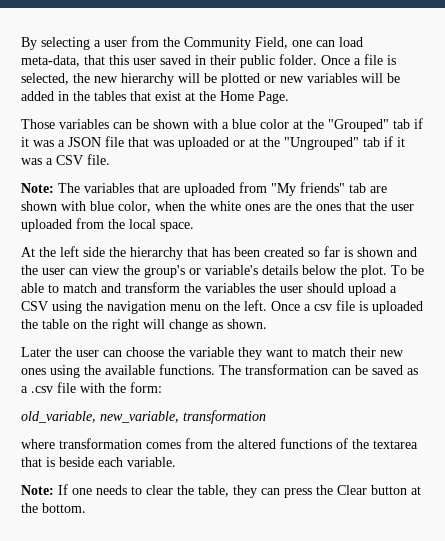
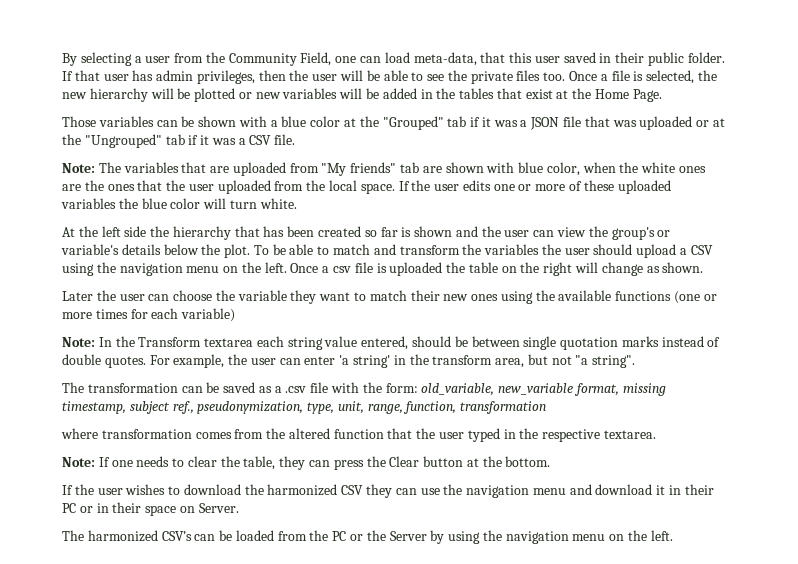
(317, 59) none -> [62,70,566,84] If that user has admin privileges, then the user will be able to see the private files too.
(194, 227) none -> [398,180,671,194] [61,198,297,209] If the user edits one or more of these uploaded variables the blue color will turn white.
[159,364,215,375] functions. -> [615,291,717,304] [62,308,236,322] [62,336,721,350] [62,354,636,368] functions (one or more times for each variable) // Note: In the Transform textarea each string value entered, should be between single quotation marks instead of double quotes. For example, the user can enter 'a string' in the transform area, but not "a string". //
[21,411,179,423] // old_variable, new_variable, -> [421,383,666,396] [62,401,457,414] old_variable, new_variable format, missing timestamp, subject ref., pseudonymization, type, unit, range, function,
[280,438,418,449] [21,457,176,467] functions of the textarea that is beside each variable. -> [333,428,656,442] function that the user typed in the respective textarea.
(86, 508) none -> [62,484,714,498] [62,502,239,516] [62,530,673,544] // If the user wishes to download the harmonized CSV they can use the navigation menu and download it in their PC or in their space on Server. // The harmonized CSV’s can be loaded from the PC or the Server by using the navigation menu on the left.

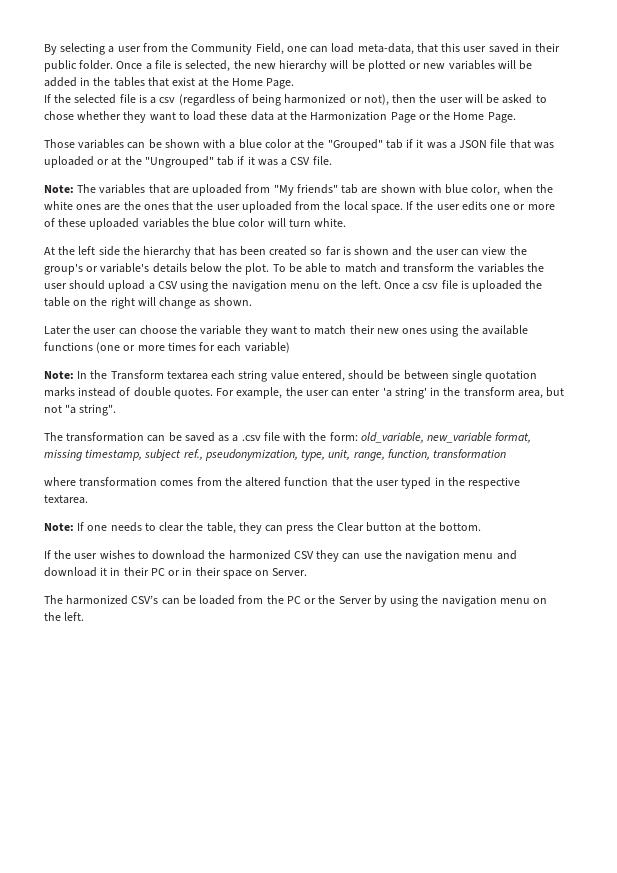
[62,70,566,84] If that user has admin privileges, then the user will be able to see the private files too. -> (114, 65) none
(662, 95) none -> [44,94,547,106] [44,111,516,123] // If the selected file is a csv (regardless of being harmonized or not), then the user will be asked to chose whether they want to load these data at the Harmonization Page or the Home Page.

